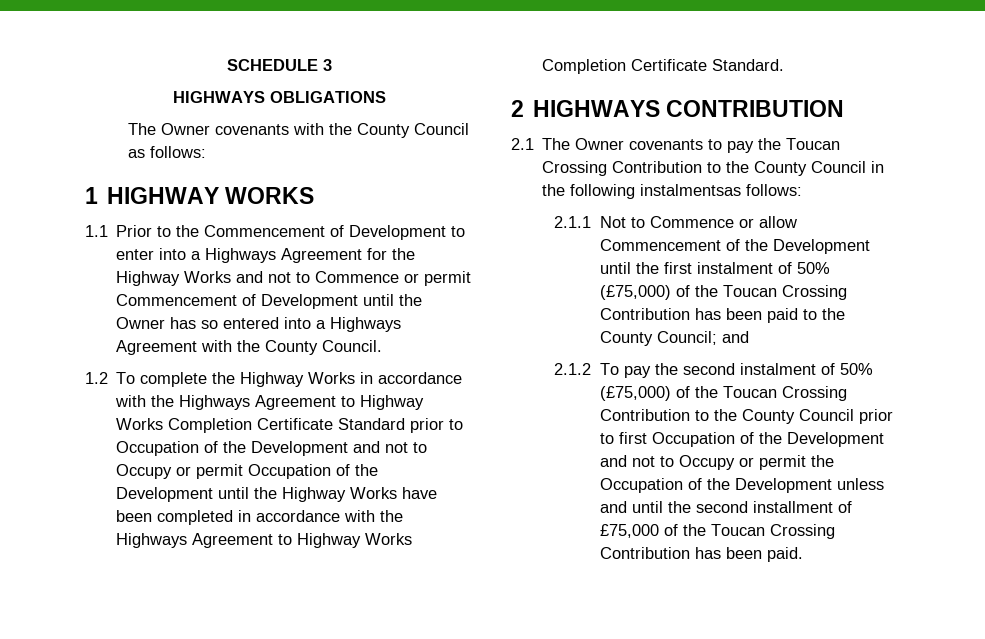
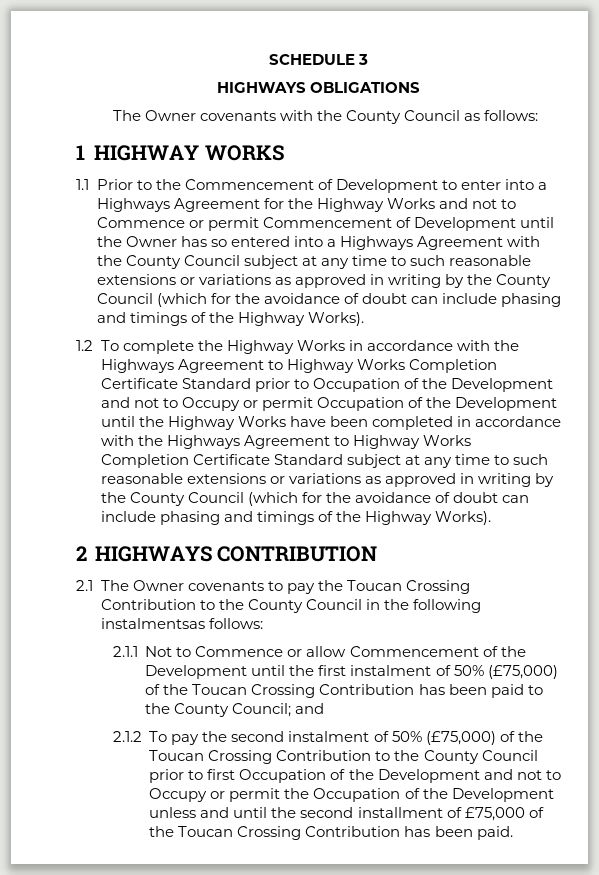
[322,340,383,352] Council. -> [183,255,531,269] [96,274,551,288] [96,293,561,307] [96,312,364,326] Council subject at any time to such reasonable extensions or variations as approved in writing by the County Council (which for the avoidance of doubt can include phasing and timings of the Highway Works).
[712,59,785,71] Standard. -> [273,454,548,468] [100,473,554,487] [100,492,529,506] [100,511,491,525] Standard subject at any time to such reasonable extensions or variations as approved in writing by the County Council (which for the avoidance of doubt can include phasing and timings of the Highway Works).

